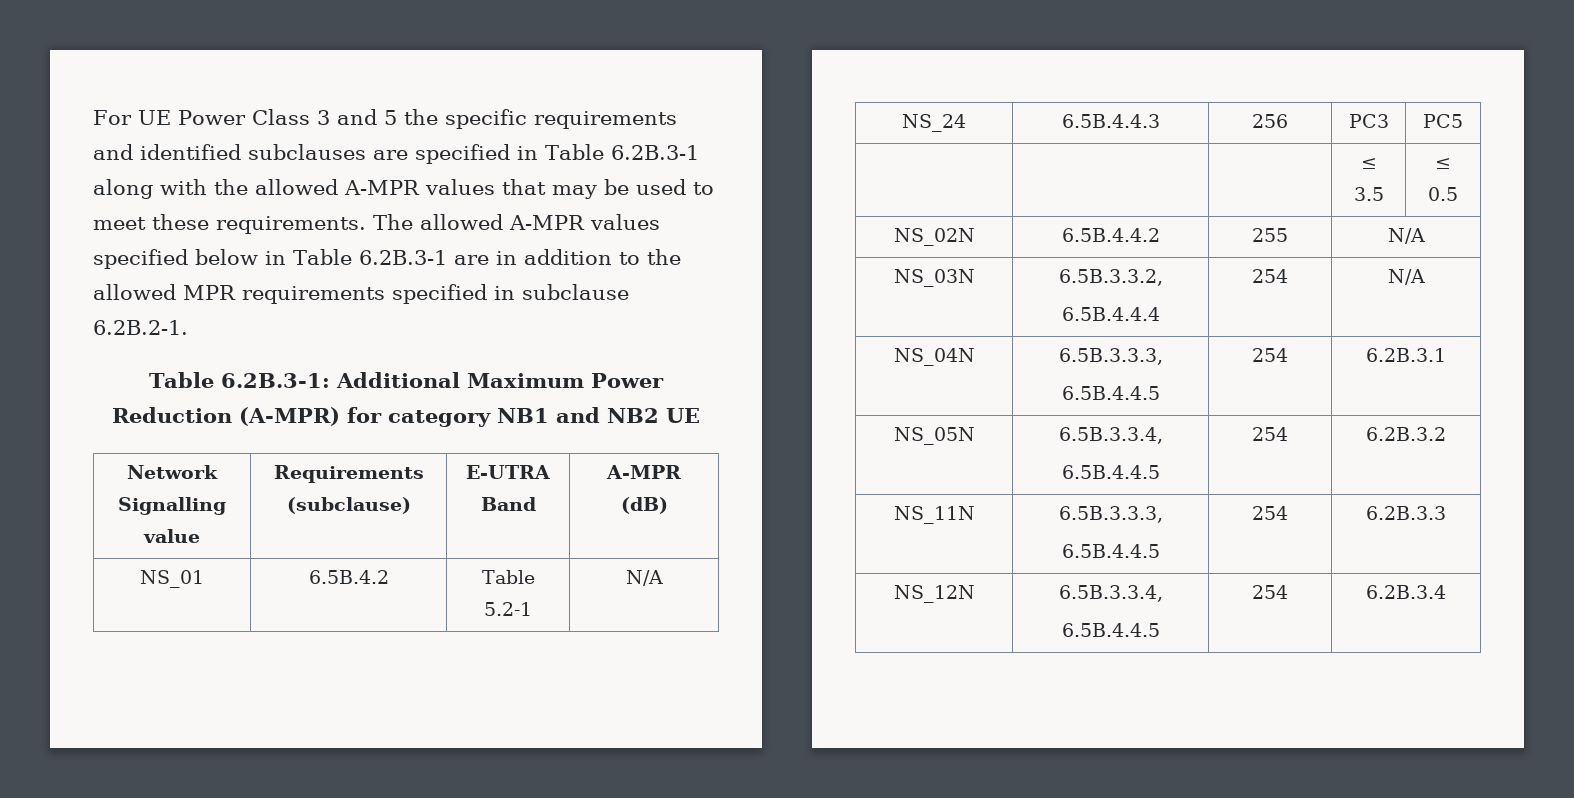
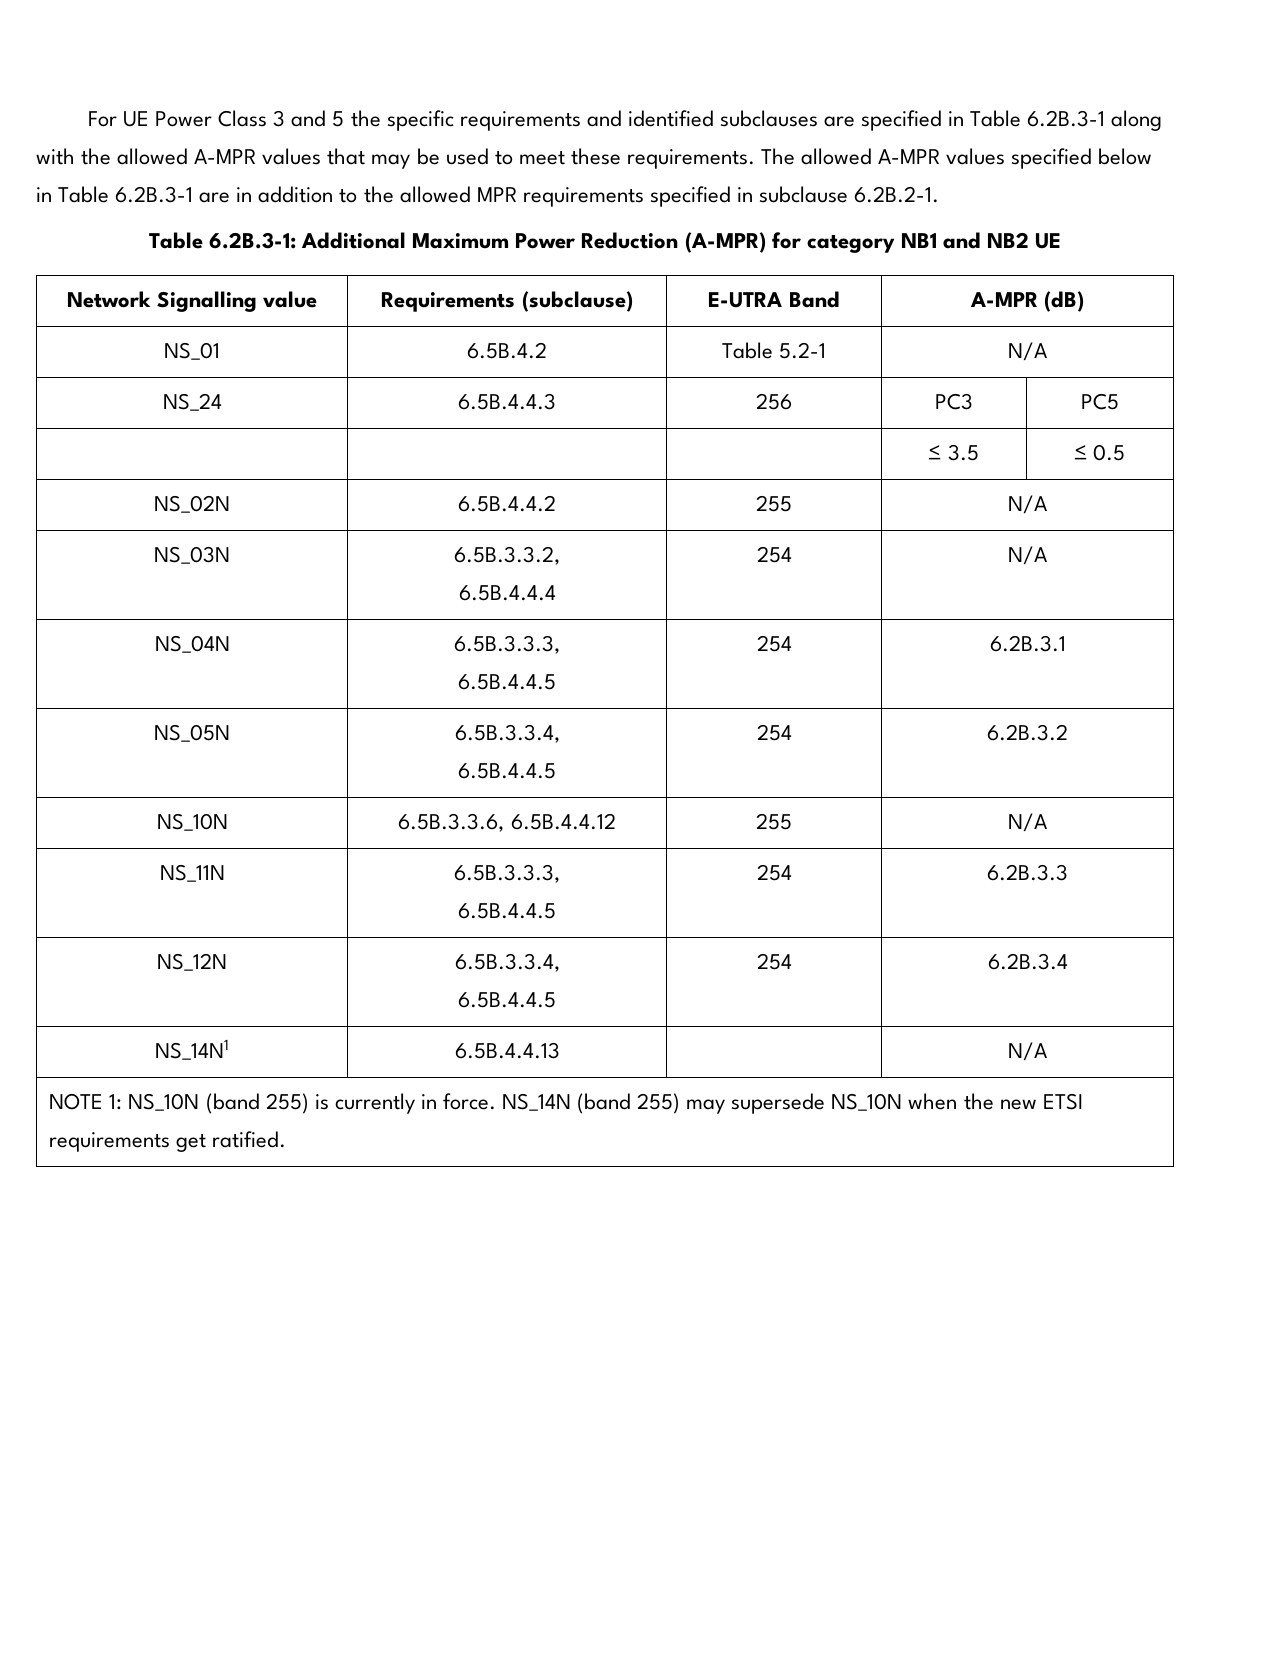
(1446, 434) none -> [156,813,228,831] [398,813,616,832] [756,813,792,830] [1008,813,1047,832] // NS_10N | 6.5B.3.3.6, 6.5B.4.4.12 | 255 | N/A
(1446, 592) none -> [155,1039,229,1060] [454,1042,560,1059] [1008,1042,1047,1061] [49,1093,1083,1114] [49,1131,287,1152] // NS_14N1 | 6.5B.4.4.13 | | N/A // NOTE 1: NS_10N (band 255) is currently in force. NS_14N (band 255) may supersede NS_10N when the new ETSI requirements get ratified.

